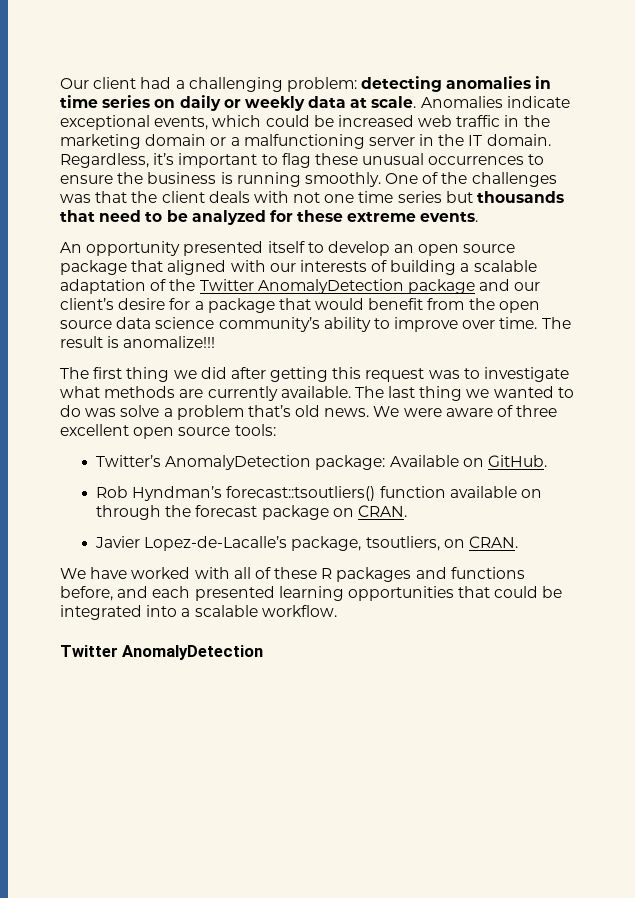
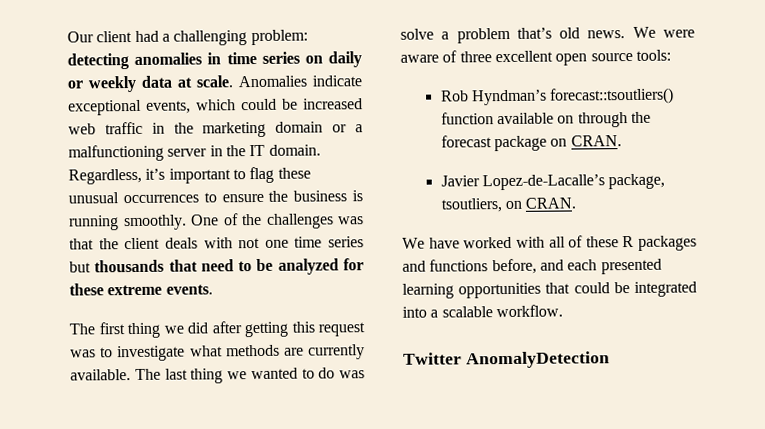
[60,241,516,256] [60,260,537,275] [60,279,541,294] [60,298,540,313] [60,317,571,332] [60,336,216,348] // An opportunity presented itself to develop an open source package that aligned with our interests of building a scalable adaptation of the Twitter AnomalyDetection package and our client’s desire for a package that would benefit from the open source data science community’s ability to improve over time. The result is anomalize!!! -> (213, 289) none
[96,455,547,470] // Twitter’s AnomalyDetection package: Available on GitHub. -> (671, 55) none

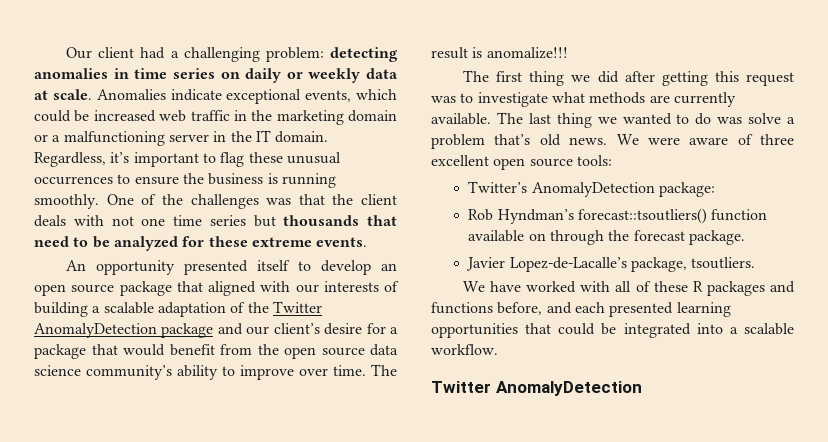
(213, 289) none -> [66,260,398,275] [34,281,399,296] [34,301,322,317] [34,323,398,338] [34,344,398,359] [34,364,397,380] [431,47,568,59] // An opportunity presented itself to develop an open source package that aligned with our interests of building a scalable adaptation of the Twitter AnomalyDetection package and our client’s desire for a package that would benefit from the open source data science community’s ability to improve over time. The result is anomalize!!!
(671, 55) none -> [468,181,716,197] // Twitter’s AnomalyDetection package:
[493,135,622,152] package on CRAN. -> [688,230,745,245] package.
[440,197,577,213] tsoutliers, on CRAN. -> [691,257,756,269] tsoutliers.

